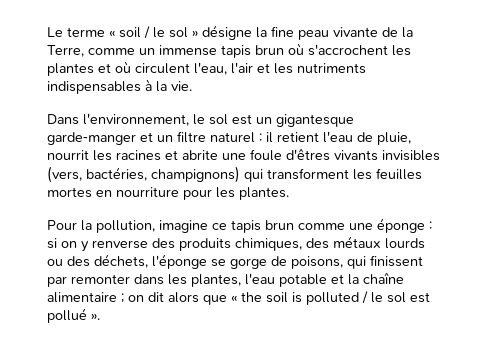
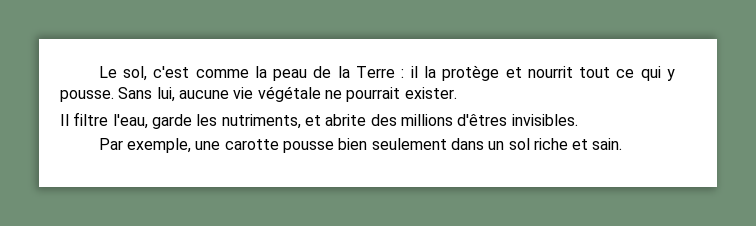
[67,25,413,40] [47,43,411,58] [47,61,366,76] [47,79,192,94] [47,113,354,127] [47,131,411,145] [47,149,440,161] [47,166,422,183] [47,187,289,200] [47,218,432,233] [47,236,425,252] [47,254,423,269] [47,273,404,287] [47,291,430,305] [47,308,100,323] terme « soil / le sol » désigne la fine peau vivante de la Terre, comme un immense tapis brun où s'accrochent les plantes et où circulent l'eau, l'air et les nutriments indispensables à la vie. // Dans l'environnement, le sol est un gigantesque garde‑manger et un filtre naturel : il retient l'eau de pluie, nourrit les racines et abrite une foule d'êtres vivants invisibles (vers, bactéries, champignons) qui transforment les feuilles mortes en nourriture pour les plantes. // Pour la pollution, imagine ce tapis brun comme une éponge : si on y renverse des produits chimiques, des métaux lourds ou des déchets, l'éponge se gorge de poisons, qui finissent par remonter dans les plantes, l'eau potable et la chaîne alimentaire ; on dit alors que « the soil is polluted / le sol est pollué ». -> [122,65,676,81] [60,86,457,102] [60,112,578,129] [98,138,623,153] sol, c'est comme la peau de la Terre : il la protège et nourrit tout ce qui y pousse. Sans lui, aucune vie végétale ne pourrait exister. // Il filtre l'eau, garde les nutriments, et abrite des millions d'êtres invisibles. // Par exemple, une carotte pousse bien seulement dans un sol riche et sain.

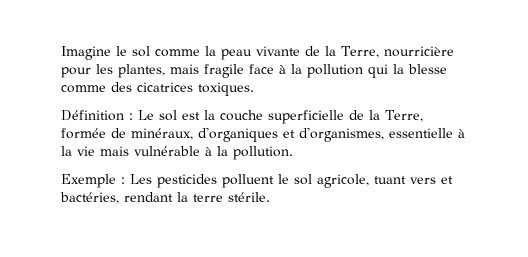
[98,66,190,81] Le sol, c'est -> [61,46,150,60] Imagine le sol
[313,65,676,81] [60,86,457,102] [60,112,578,129] [98,138,623,153] de la Terre : il la protège et nourrit tout ce qui y pousse. Sans lui, aucune vie végétale ne pourrait exister. // Il filtre l'eau, garde les nutriments, et abrite des millions d'êtres invisibles. // Par exemple, une carotte pousse bien seulement dans un sol riche et sain. -> [256,46,454,58] [61,64,447,78] [61,82,254,96] [61,110,423,124] [61,127,465,142] [61,146,293,160] [61,174,453,188] [60,192,270,204] vivante de la Terre, nourricière pour les plantes, mais fragile face à la pollution qui la blesse comme des cicatrices toxiques. // Définition : Le sol est la couche superficielle de la Terre, formée de minéraux, d'organiques et d'organismes, essentielle à la vie mais vulnérable à la pollution. // Exemple : Les pesticides polluent le sol agricole, tuant vers et bactéries, rendant la terre stérile.

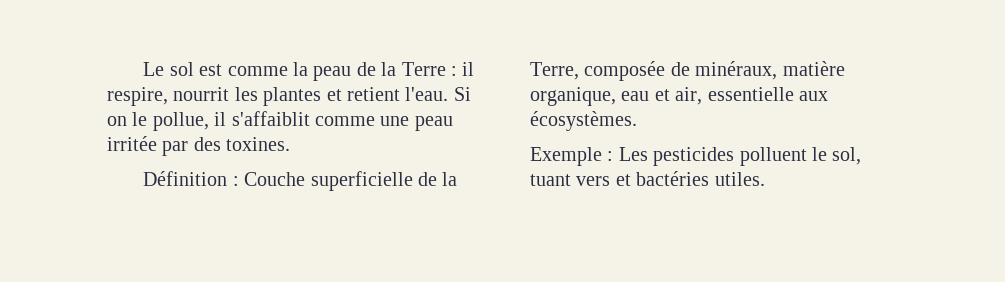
[61,46,150,60] Imagine le sol -> [143,62,223,76] Le sol est
[256,46,454,58] [61,64,447,78] [61,82,254,96] [61,110,263,121] vivante de la Terre, nourricière pour les plantes, mais fragile face à la pollution qui la blesse comme des cicatrices toxiques. // Définition : Le sol est la couche -> [356,62,475,76] [107,87,471,106] [107,111,453,131] [107,136,291,156] [143,171,306,186] de la Terre : il respire, nourrit les plantes et retient l'eau. Si on le pollue, il s'affaiblit comme une peau irritée par des toxines. // Définition : Couche
[61,128,106,139] formée -> [584,61,666,81] composée
[198,127,465,142] [61,146,293,160] d'organiques et d'organismes, essentielle à la vie mais vulnérable à la pollution. -> [782,61,845,76] [530,87,828,106] [530,111,637,131] matière organique, eau et air, essentielle aux écosystèmes.
[294,174,369,188] sol agricole, -> [832,147,862,165] sol,
[60,192,270,204] bactéries, rendant la terre stérile. -> [636,171,765,186] bactéries utiles.

